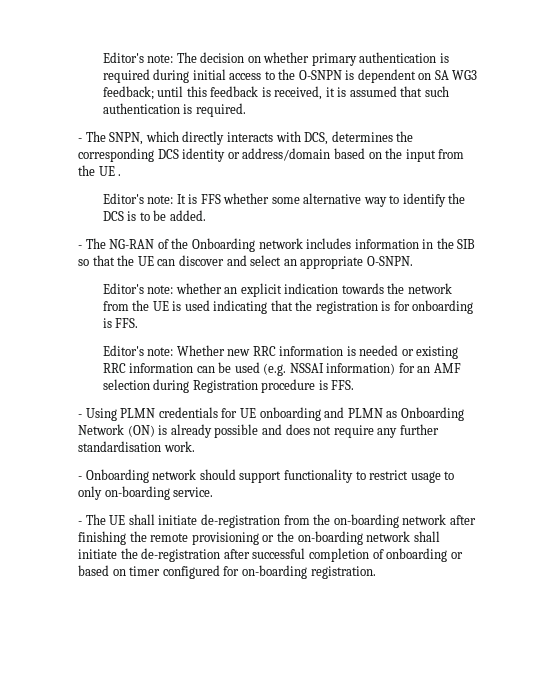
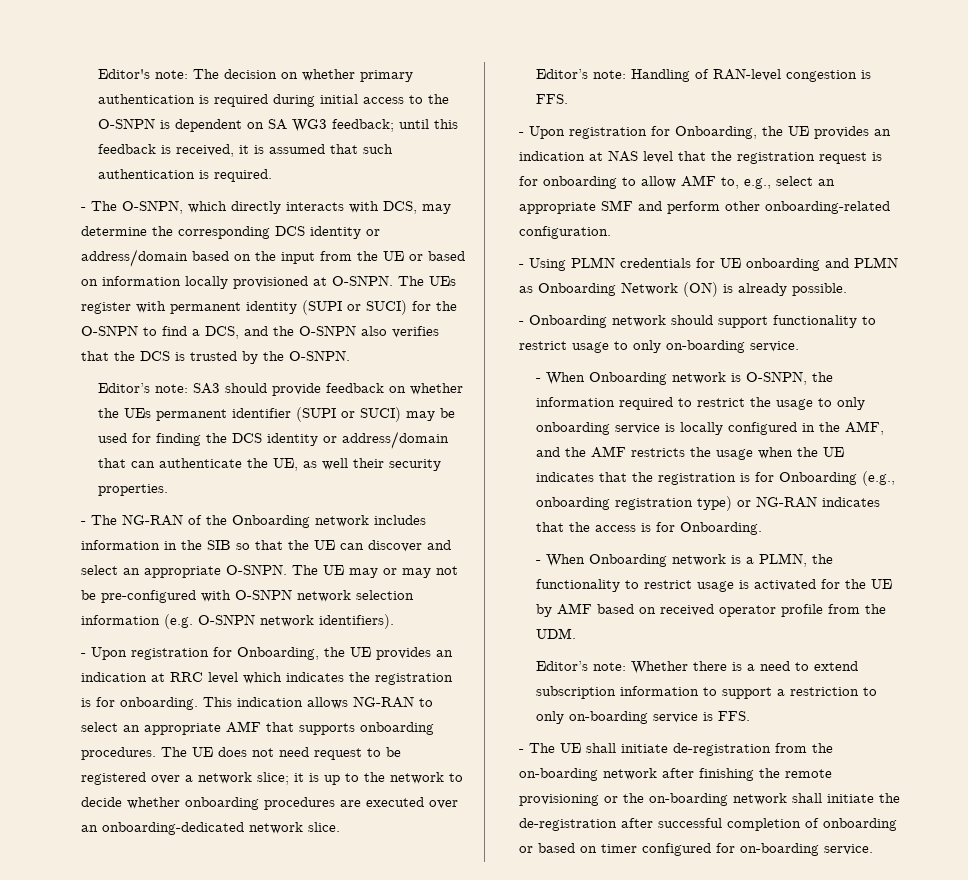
[109,132,144,145] SNPN, -> [122,200,184,214] O-SNPN,
[331,131,393,142] determines -> [422,204,452,214] [81,226,148,236] may determine
[118,174,122,176] [102,193,466,207] [102,210,206,221] . // Editor's note: It is FFS whether some alternative way to identify the DCS is to be added. -> [409,251,466,261] [81,275,457,289] [81,300,458,315] [81,325,440,339] [81,350,351,364] [98,383,464,396] [98,407,456,422] [98,431,450,449] [98,458,442,471] [98,484,169,496] or based on information locally provisioned at O-SNPN. The UEs register with permanent identity (SUPI or SUCI) for the O-SNPN to find a DCS, and the O-SNPN also verifies that the DCS is trusted by the O-SNPN. // Editor’s note: SA3 should provide feedback on whether the UEs permanent identifier (SUPI or SUCI) may be used for finding the DCS identity or address/domain that can authenticate the UE, as well their security properties.
[102,283,452,297] [102,300,474,314] [102,318,139,328] [102,345,459,359] [102,362,461,376] [102,379,355,393] // Editor's note: whether an explicit indication towards the network from the UE is used indicating that the registration is for onboarding is FFS. // Editor's note: Whether new RRC information is needed or existing RRC information can be used (e.g. NSSAI information) for an AMF selection during Registration procedure is FFS. -> [292,565,459,578] [81,589,415,603] [81,614,395,629] [81,647,454,660] [81,672,454,685] [81,696,434,710] [81,721,435,735] [81,747,402,760] [81,772,464,785] [81,797,459,810] [81,822,341,835] [536,68,872,82] [536,94,569,104] [519,126,892,139] [519,150,883,164] [519,175,836,189] [519,200,891,214] [519,226,612,239] The UE may or may not be pre-configured with O-SNPN network selection information (e.g. O-SNPN network identifiers). // - Upon registration for Onboarding, the UE provides an indication at RRC level which indicates the registration is for onboarding. This indication allows NG-RAN to select an appropriate AMF that supports onboarding procedures. The UE does not need request to be registered over a network slice; it is up to the network to decide whether onboarding procedures are executed over an onboarding-dedicated network slice. // Editor’s note: Handling of RAN-level congestion is FFS. // - Upon registration for Onboarding, the UE provides an indication at NAS level that the registration request is for onboarding to allow AMF to, e.g., select an appropriate SMF and perform other onboarding-related configuration.
[214,424,439,438] [78,441,195,452] possible and does not require any further standardisation work. -> [792,283,848,296] possible.
(214, 492) none -> [536,371,834,385] [536,397,866,410] [536,421,885,435] [536,446,845,460] [536,471,896,486] [536,496,881,511] [536,522,763,535] [536,553,834,567] [536,579,893,592] [536,603,887,617] [536,628,577,639] [536,661,859,674] [536,686,878,699] [536,711,751,724] // - When Onboarding network is O-SNPN, the information required to restrict the usage to only onboarding service is locally configured in the AMF, and the AMF restricts the usage when the UE indicates that the registration is for Onboarding (e.g., onboarding registration type) or NG-RAN indicates that the access is for Onboarding. // - When Onboarding network is a PLMN, the functionality to restrict usage is activated for the UE by AMF based on received operator profile from the UDM. // Editor’s note: Whether there is a need to extend subscription information to support a restriction to only on-boarding service is FFS.
[310,566,376,579] registration. -> [824,844,874,855] service.

